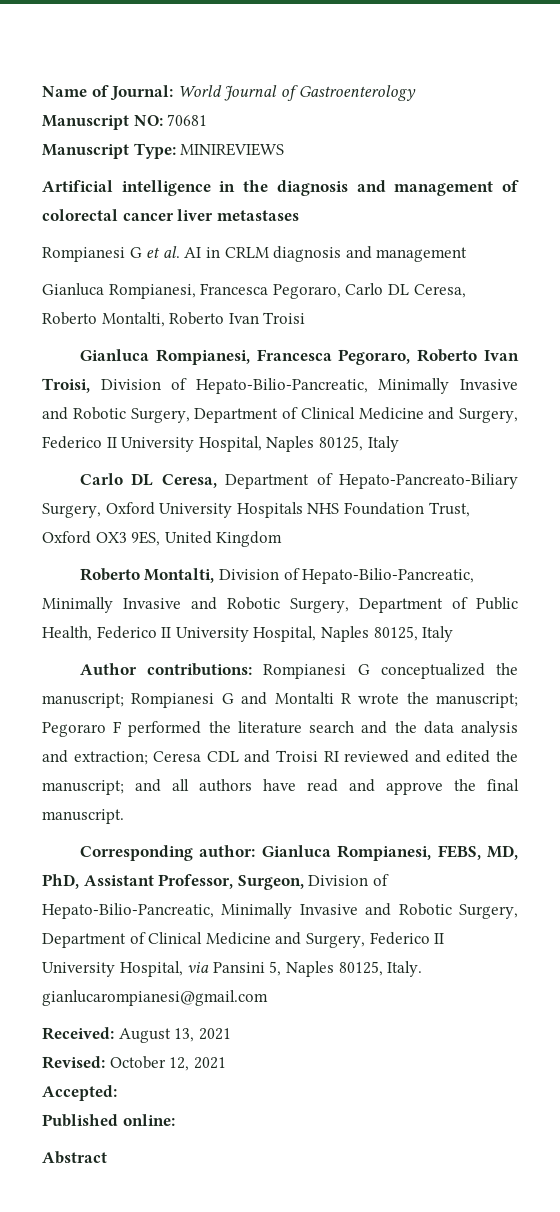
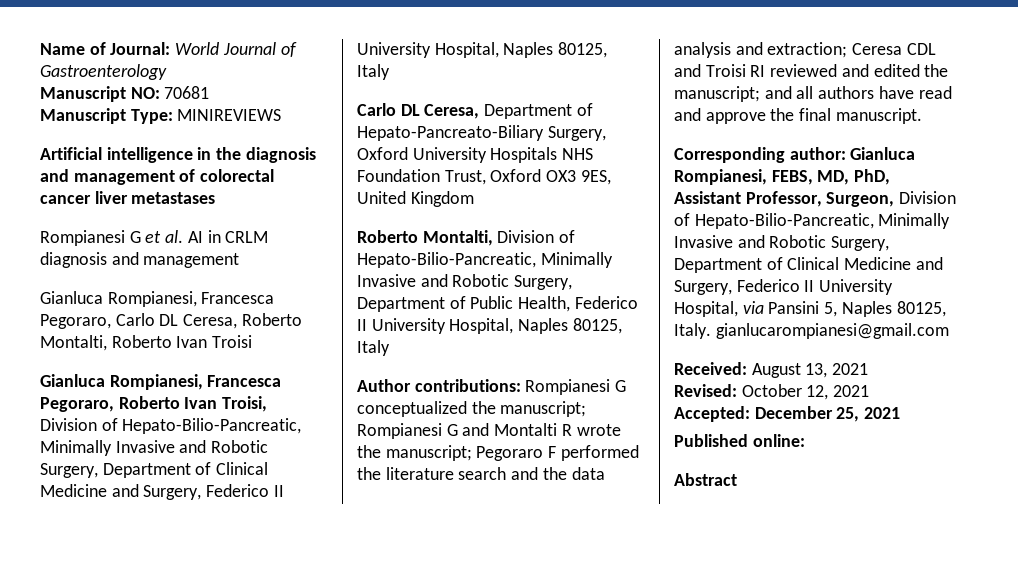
(117, 1093) none -> [754,406,901,422] December 25, 2021

